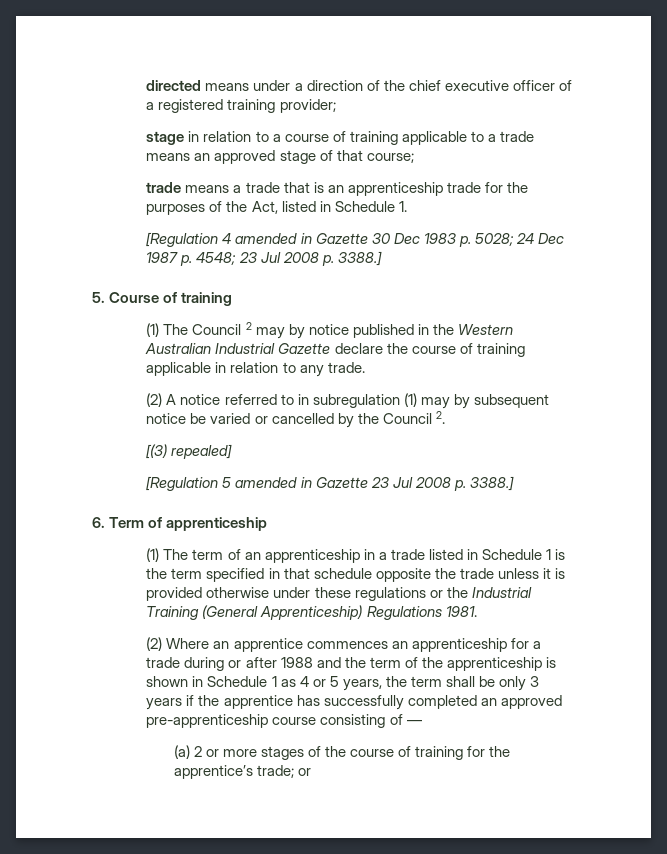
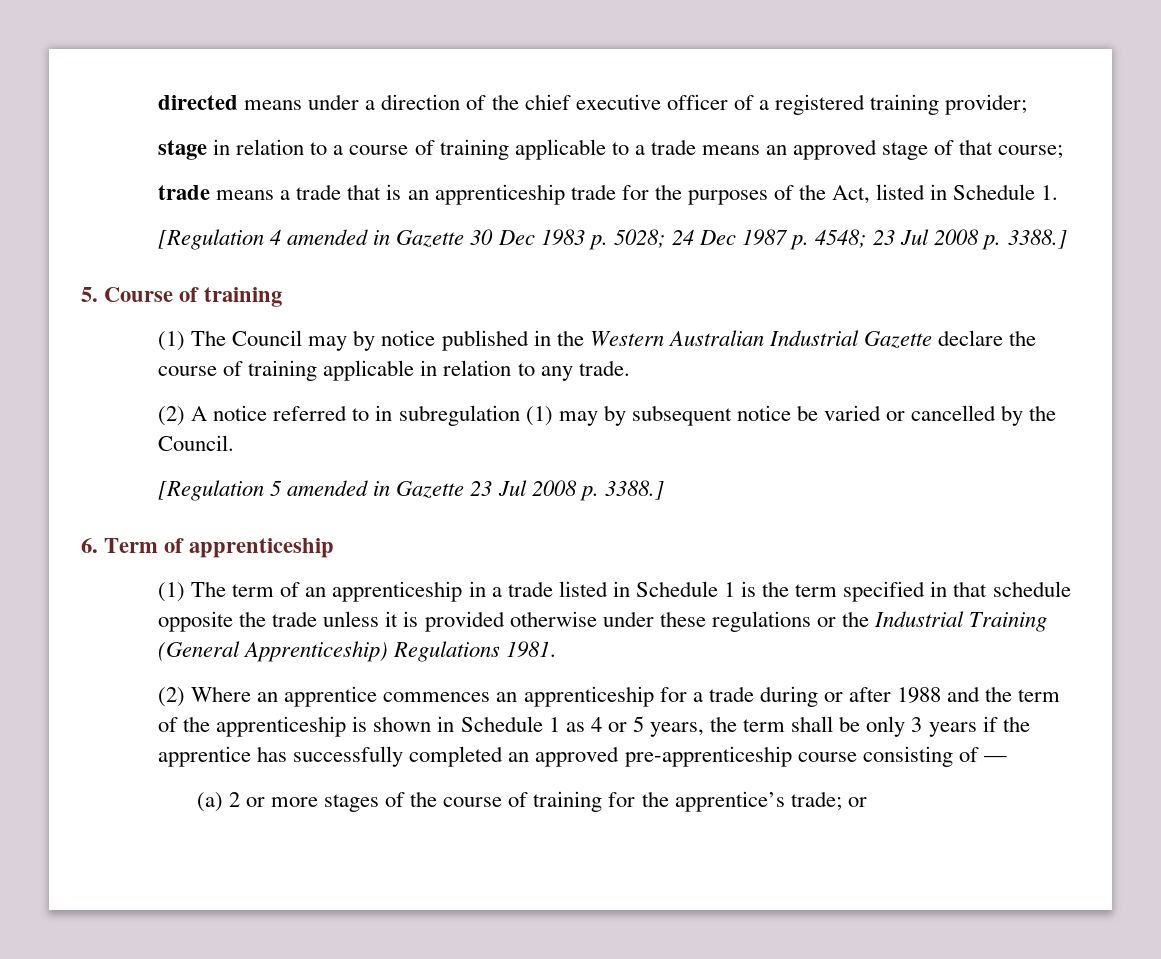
[245,322,252,330] 2 -> (303, 338) none
[382,411,445,424] [146,444,233,459] Council 2. // [(3) repealed] -> [158,435,235,451] Council.

